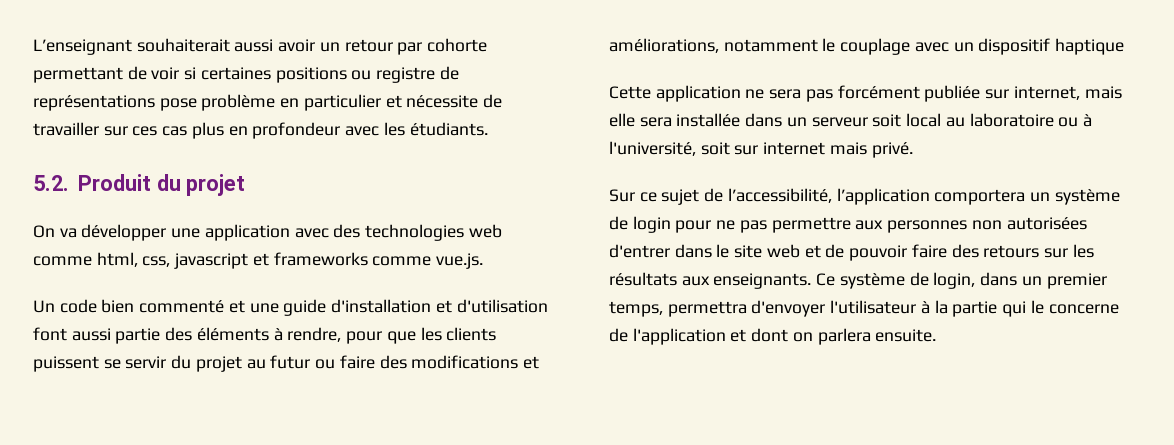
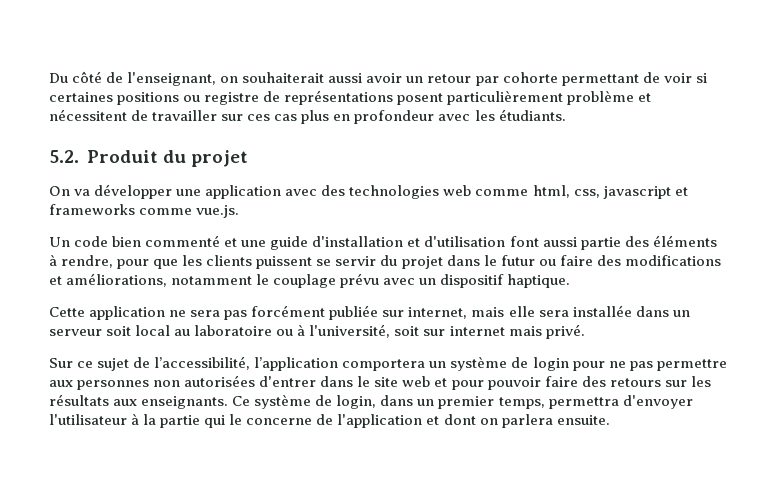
[33,39,132,55] L’enseignant -> [49,71,239,86] Du côté de l'enseignant, on
[159,94,479,111] pose problème en particulier et nécessite -> [397,90,652,105] [49,109,127,121] posent particulièrement problème et nécessitent
[246,359,266,369] au -> [446,255,497,266] dans le
(911, 46) none -> [340,273,380,288] prévu
[1055,38,1125,55] haptique -> [507,274,571,288] haptique.
[825,244,845,258] de -> [451,380,484,390] pour

